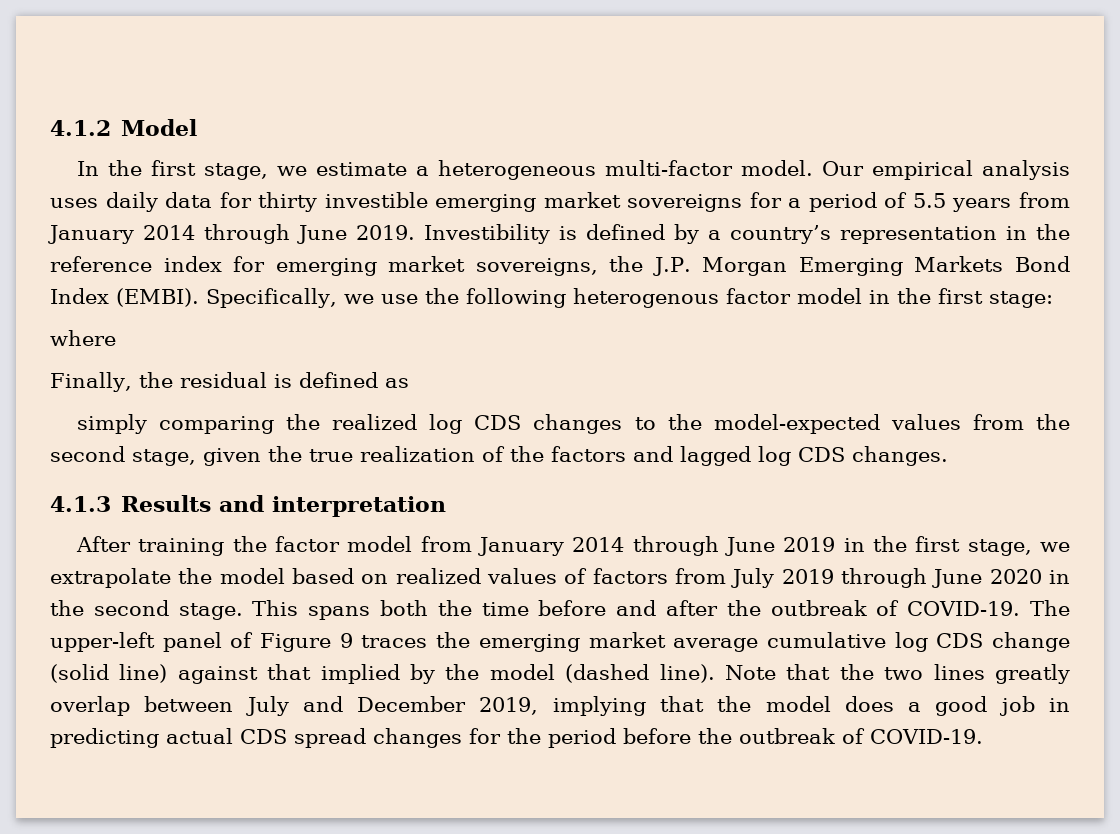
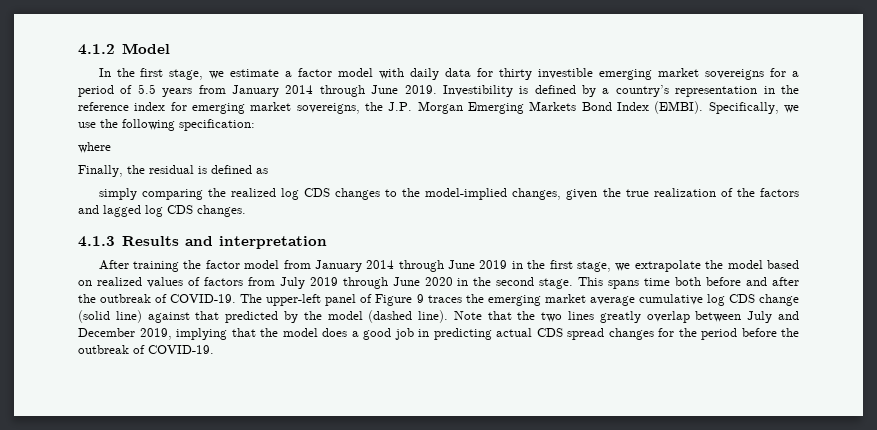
[437,160,1070,180] [50,198,98,208] heterogeneous multi-factor model. Our empirical analysis uses -> [298,68,405,79] factor model with
[572,288,1053,308] heterogenous factor model in the first stage: -> [179,119,255,131] specification:
[713,414,1070,434] [50,446,196,466] model-expected values from the second stage, -> [425,188,562,200] model-implied changes,
[380,600,529,616] both the time -> [644,277,702,286] time both
[320,664,400,684] implied -> [225,311,279,323] predicted

